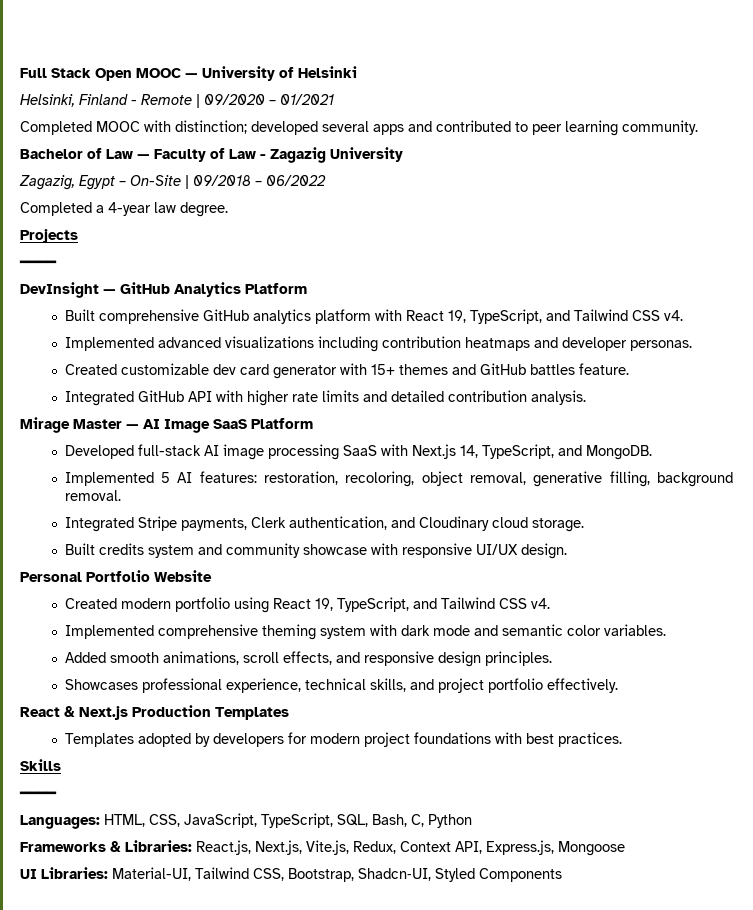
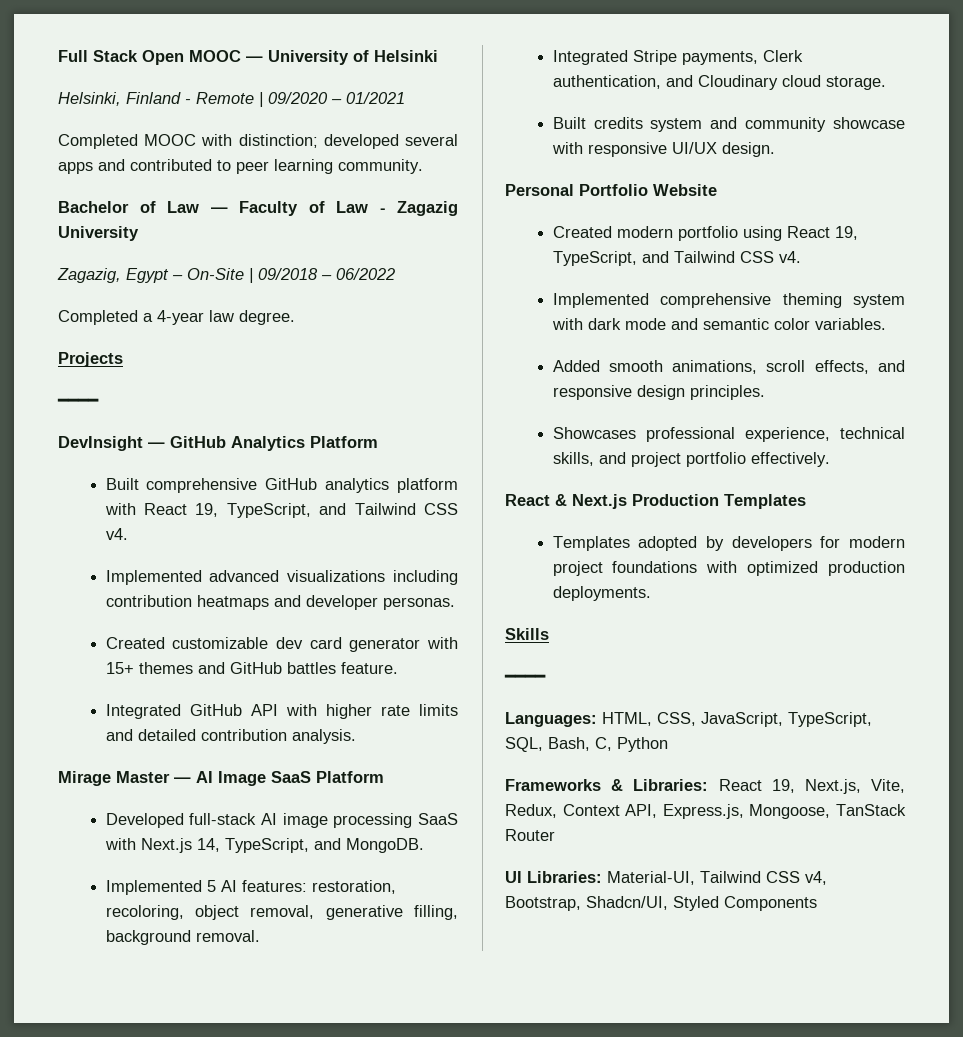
[525,732,622,747] best practices. -> [747,561,905,576] [552,586,651,601] optimized production deployments.
[196,840,349,855] React.js, Next.js, Vite.js, -> [718,779,905,794] React 19, Next.js, Vite,
[558,841,625,856] Mongoose -> [749,804,906,819] [505,829,555,841] Mongoose, TanStack Router
[253,868,431,882] CSS, Bootstrap, Shadcn‑UI, -> [766,871,827,885] [505,896,668,911] CSS v4, Bootstrap, Shadcn/UI,

